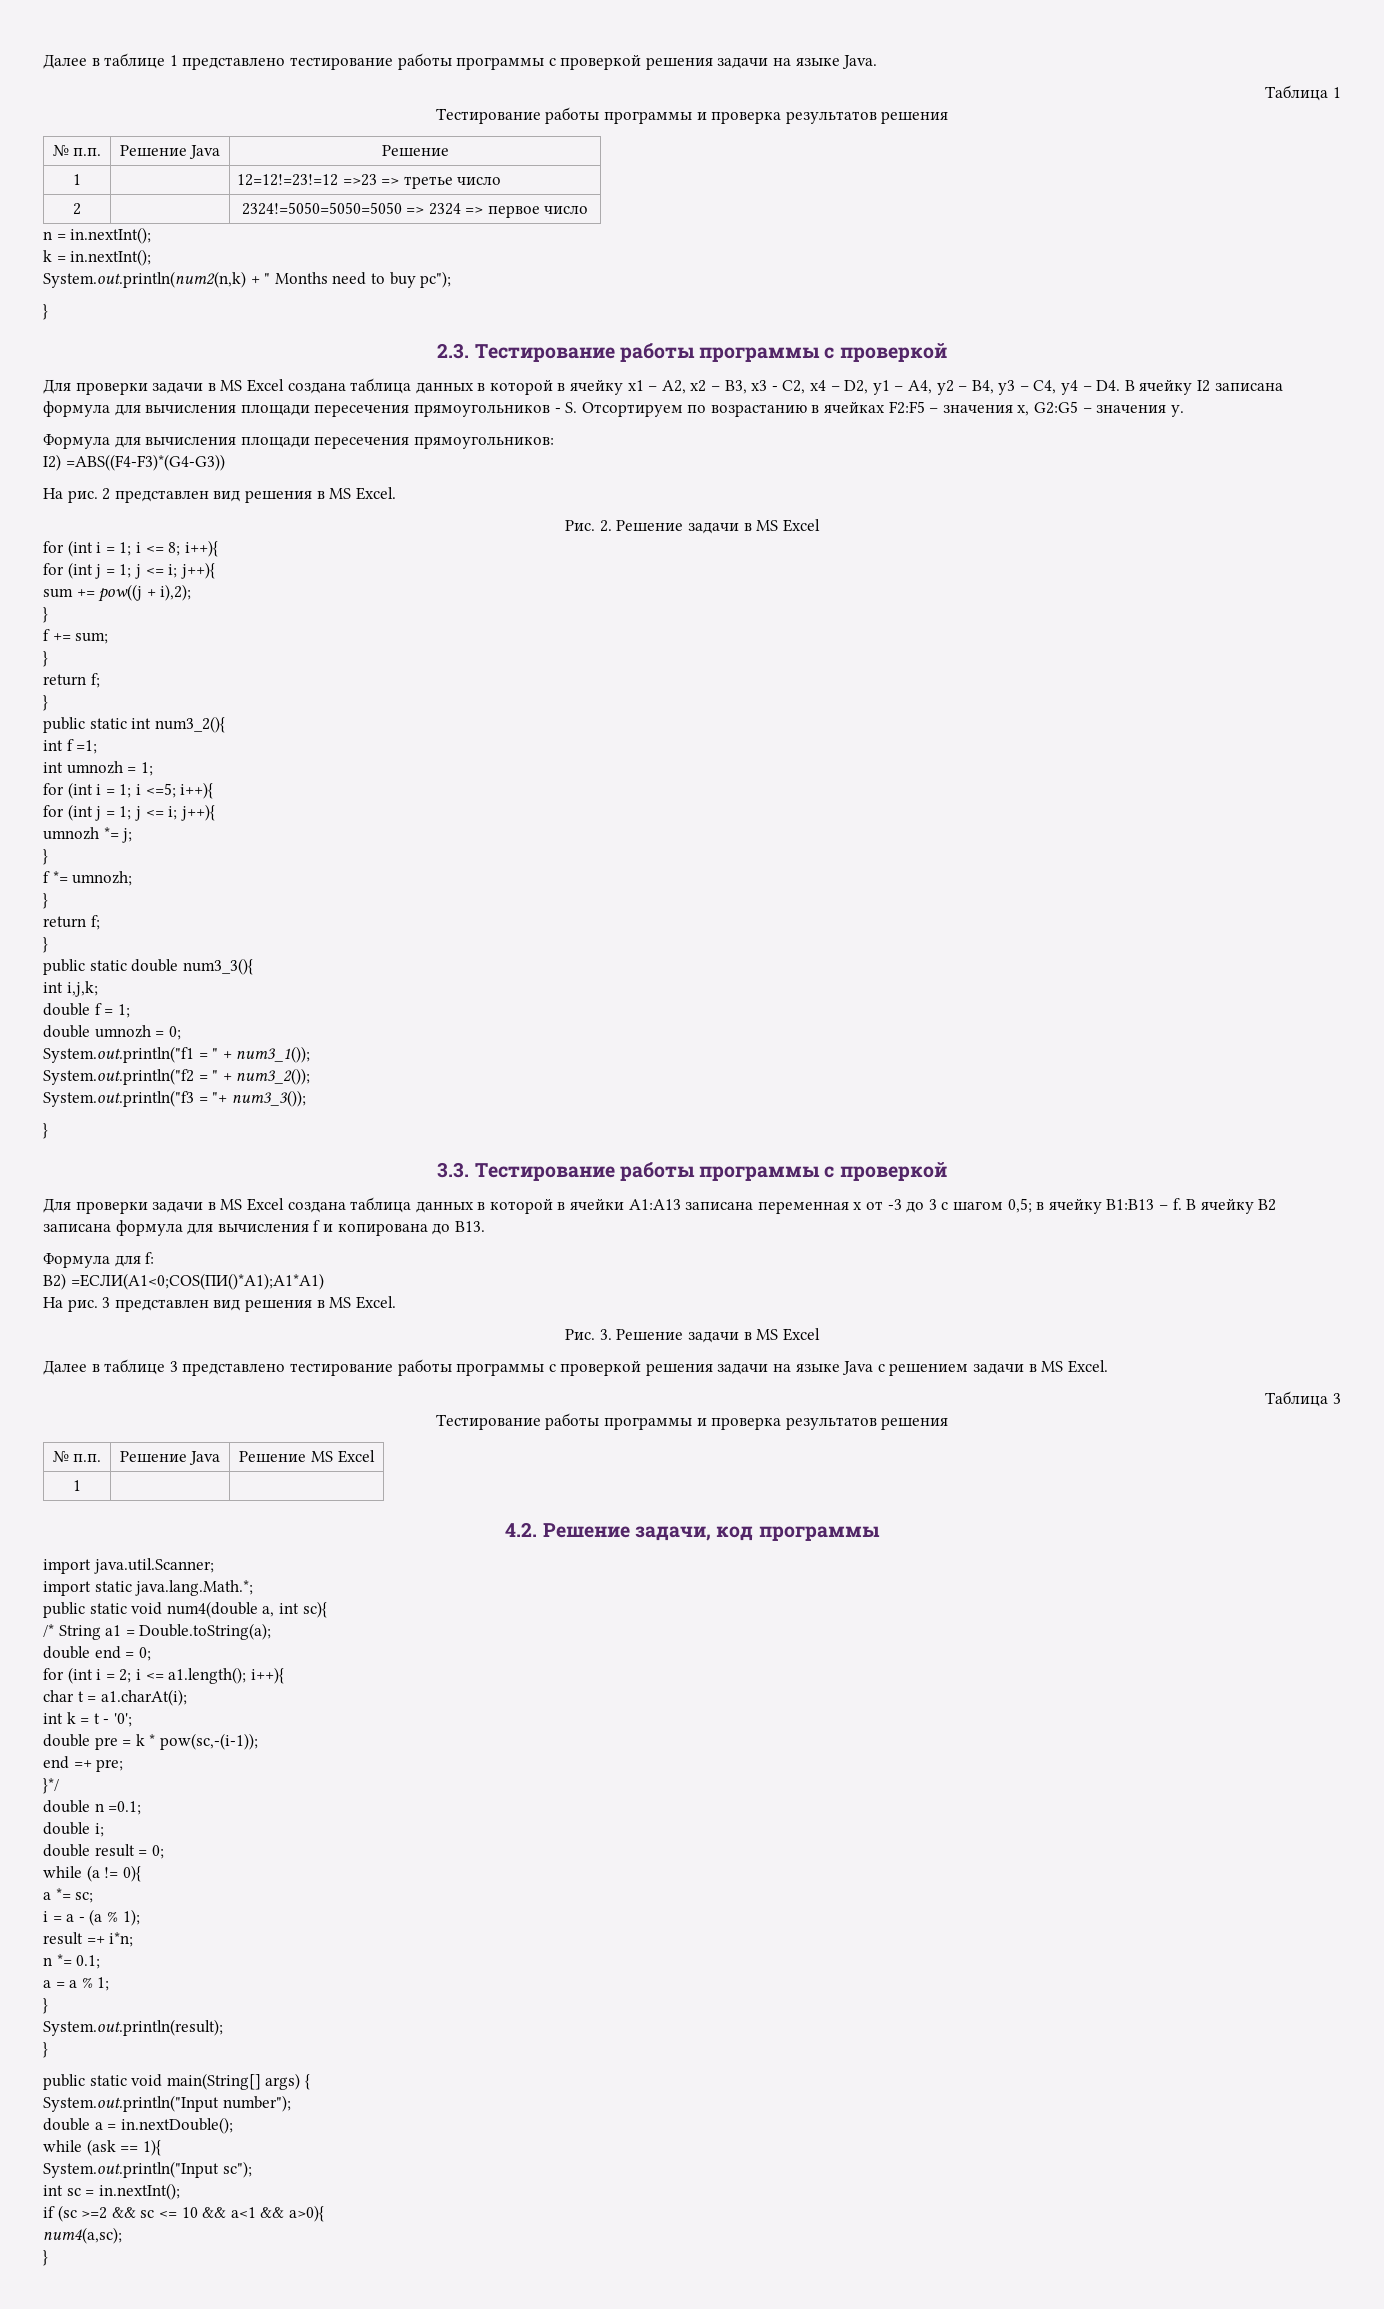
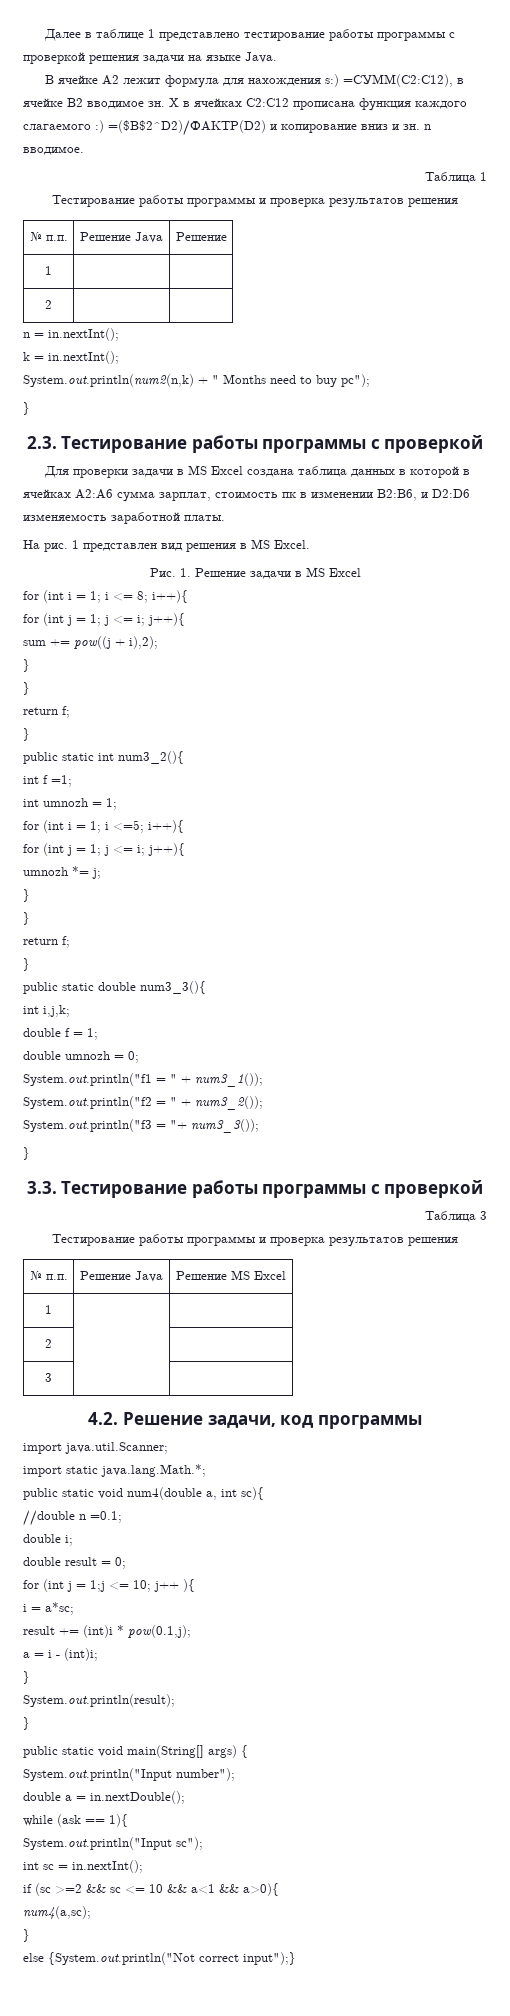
(878, 62) none -> [45,74,465,88] [23,98,467,111] [23,120,431,136] [23,146,84,155] // В ячейке A2 лежит формула для нахождения s:) =СУММ(C2:C12), в ячейке B2 вводимое зн. X в ячейках C2:C12 прописана функция каждого слагаемого :) =($B$2^D2)/ФАКТР(D2) и копирование вниз и зн. n вводимое.
[237,174,502,189] [73,203,81,215] [241,202,589,218] 12=12!=23!=12 =>23 => третье число // 2 | | 2324!=5050=5050=5050 => 2324 => первое число -> [45,300,52,309] // 2 | |
[570,379,1283,395] [43,401,1184,417] [43,434,554,449] [43,454,225,471] [43,487,396,503] [565,520,612,532] ячейку x1 – A2, x2 – B3, x3 - C2, x4 – D2, y1 – A4, y2 – B4, y3 – C4, y4 – D4. В ячейку I2 записана формула для вычисления площади пересечения прямоугольников - S. Отсортируем по возрастанию в ячейках F2:F5 – значения x, G2:G5 – значения y. // Формула для вычисления площади пересечения прямоугольников: // I2) =ABS((F4-F3)*(G4-G3)) // На рис. 2 представлен вид решения в MS Excel. // Рис. 2. -> [23,489,470,502] [23,512,225,524] [23,539,310,552] [149,568,191,577] ячейках A2:A6 сумма зарплат, стоимость пк в изменении B2:B6, и D2:D6 изменяемость заработной платы. // На рис. 1 представлен вид решения в MS Excel. // Рис. 1.
[43,629,109,644] // f += sum; -> (30, 665) none
[43,871,133,886] // f *= umnozh; -> (30, 895) none
[43,1197,1277,1214] [43,1220,485,1236] [43,1252,155,1268] [43,1273,324,1290] [43,1296,396,1312] [565,1328,820,1343] [43,1359,1108,1376] // Для проверки задачи в MS Excel создана таблица данных в которой в ячейки А1:A13 записана переменная x от -3 до 3 с шагом 0,5; в ячейку B1:B13 – f. В ячейку B2 записана формула для вычисления f и копирована до B13. // Формула для f: // B2) =ЕСЛИ(A1<0;COS(ПИ()*A1);A1*A1) // На рис. 3 представлен вид решения в MS Excel. // Рис. 3. Решение задачи в MS Excel // Далее в таблице 3 представлено тестирование работы программы с проверкой решения задачи на языке Java с решением задачи в MS Excel. -> (484, 1189) none
(81, 1485) none -> [45,1339,52,1348] [45,1373,52,1382] // 2 | | // 3 | |
[43,1623,272,1640] [43,1646,151,1661] [43,1667,284,1684] [43,1689,187,1706] [43,1712,132,1727] [43,1733,258,1750] [43,1756,124,1772] [43,1778,59,1794] [43,1800,90,1813] /* String a1 = Double.toString(a); // double end = 0; // for (int i = 2; i <= a1.length(); i++){ // char t = a1.charAt(i); // int k = t - '0'; // double pre = k * pow(sc,-(i-1)); // end =+ pre; // }*/ // double -> [23,1510,75,1526] //double
[43,1865,141,1882] [43,1888,94,1903] [43,1909,140,1926] [43,1932,134,1947] [43,1954,101,1969] [43,1977,110,1991] while (a != 0){ // a *= sc; // i = a - (a % 1); // result =+ i*n; // n *= 0.1; // a = a % 1; -> [23,1579,195,1592] [23,1602,74,1615] [23,1625,191,1638] [23,1648,98,1661] for (int j = 1;j <= 10; j++ ){ // i = a*sc; // result += (int)i * pow(0.1,j); // a = i - (int)i;
(48, 2258) none -> [23,1952,296,1965] // else {System.out.println("Not correct input");}

